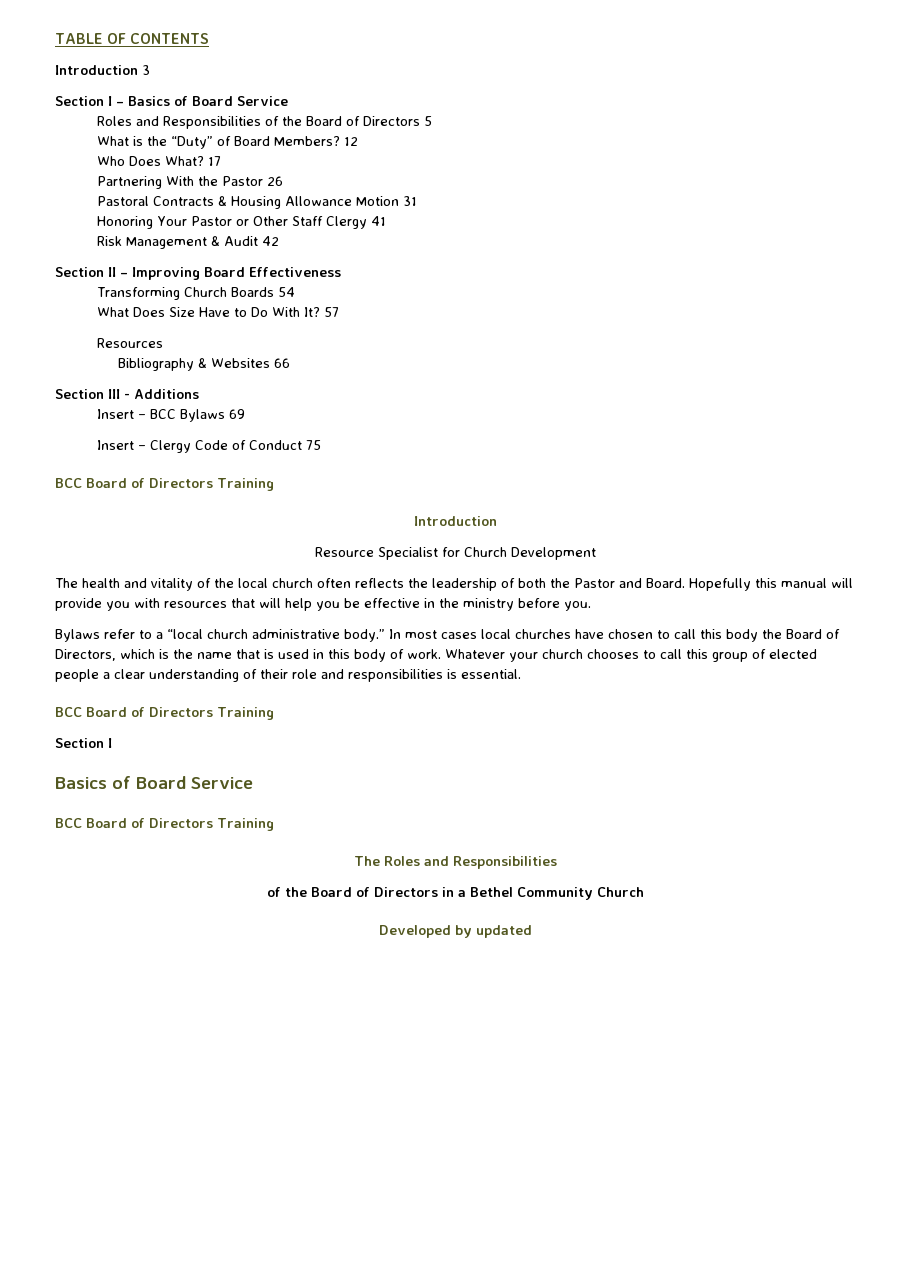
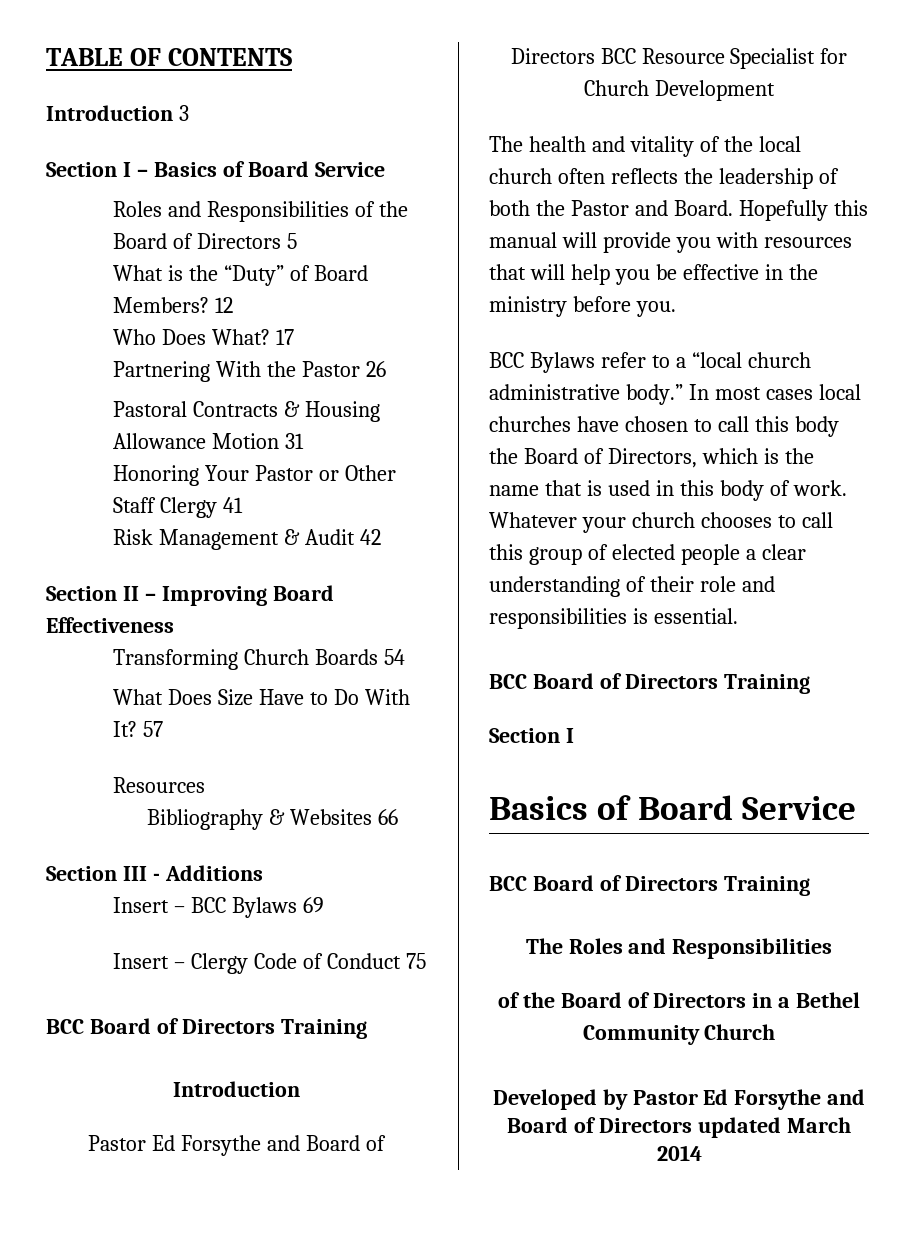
(497, 521) none -> [88,1135,386,1156] [510,48,636,64] Pastor Ed Forsythe and Board of Directors BCC
(591, 606) none -> [489,352,524,368] BCC
[476,925,532,938] updated -> [632,1089,866,1110] [507,1117,851,1138] [656,1145,702,1161] Pastor Ed Forsythe and Board of Directors updated March 2014

